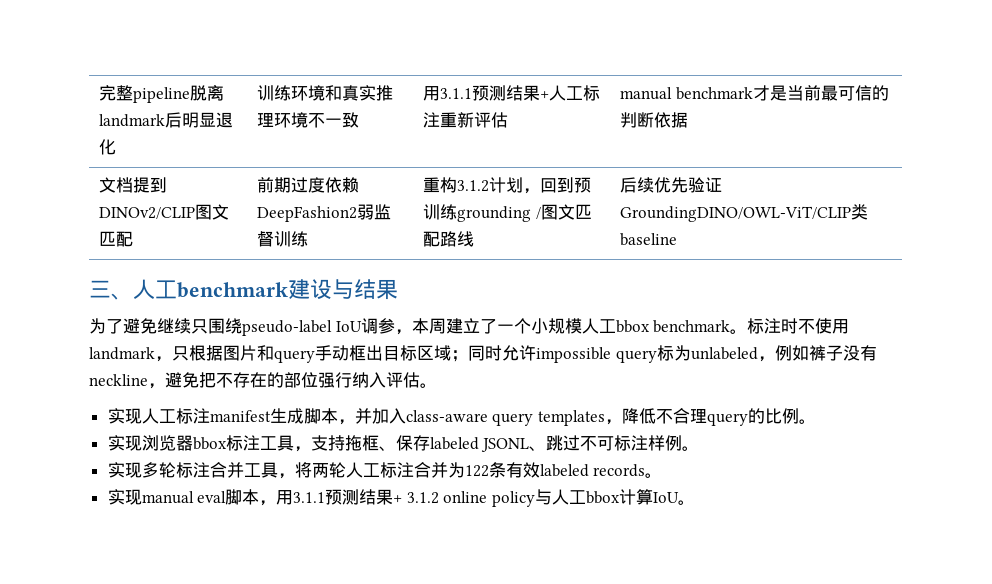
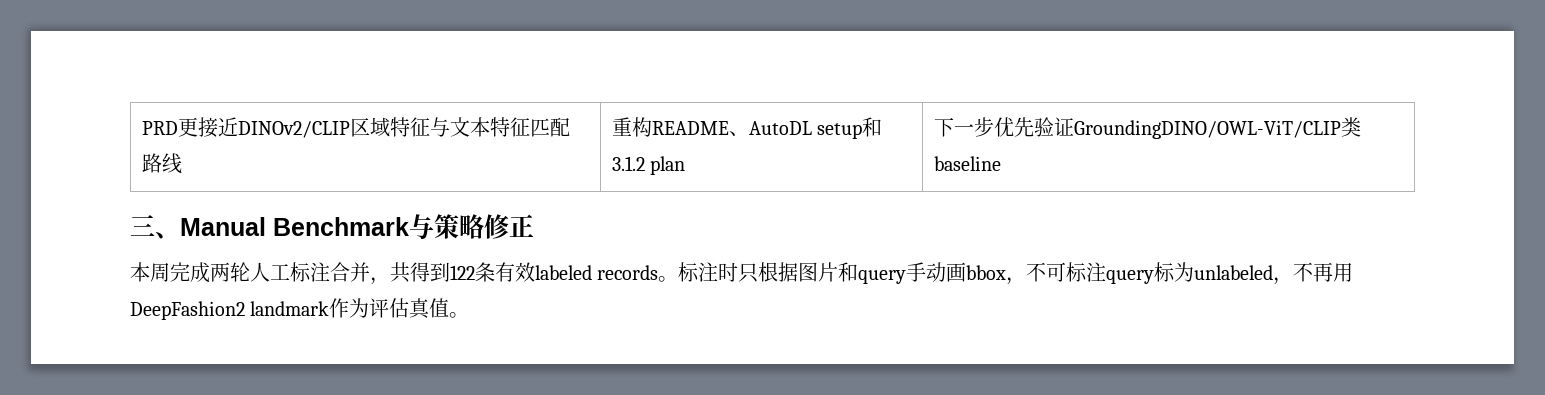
[98,85,224,103] [98,112,233,128] [98,139,116,155] [256,85,393,101] [256,112,359,128] [422,85,600,101] [422,112,508,128] [619,85,889,101] [619,112,688,128] [98,177,167,193] [98,204,229,220] [98,231,133,247] [256,177,359,193] [256,204,391,222] [256,231,308,247] [422,177,591,194] [422,204,592,222] [422,231,474,247] [619,177,654,193] 完整pipeline脱离landmark后明显退化 | 训练环境和真实推理环境不一致 | 用3.1.1预测结果+人工标注重新评估 | manual benchmark才是当前最可信的判断依据 // 文档提到DINOv2/CLIP图文匹配 | 前期过度依赖DeepFashion2弱监督训练 | 重构3.1.2计划，回到预训练grounding /图文匹配路线 | 后续 -> [141,117,570,138] [141,153,182,174] [611,117,883,139] [611,156,686,175] [933,117,994,137] PRD更接近DINOv2/CLIP区域特征与文本特征匹配路线 | 重构README、AutoDL setup和3.1.2 plan | 下一步
[133,279,398,300] [89,318,850,336] [89,347,172,362] 人工benchmark建设与结果 // 为了避免继续只围绕pseudo-label IoU调参，本周建立了一个小规模人工bbox benchmark。标注时不使用landmark， -> [180,214,534,239] [130,262,739,285] Manual Benchmark与策略修正 // 本周完成两轮人工标注合并，共得到122条有效labeled records。标注时
[349,345,877,363] [89,372,437,389] [107,408,816,426] [107,435,700,452] [107,462,663,479] [107,489,680,507] 框出目标区域；同时允许impossible query标为unlabeled，例如裤子没有neckline，避免把不存在的部位强行纳入评估。 // 实现人工标注manifest生成脚本，并加入class-aware query templates，降低不合理query的比例。 // 实现浏览器bbox标注工具，支持拖框、保存labeled JSONL、跳过不可标注样例。 // 实现多轮标注合并工具，将两轮人工标注合并为122条有效labeled records。 // 实现manual eval脚本，用3.1.1预测结果+ 3.1.2 online policy与人工bbox计算IoU -> [946,262,1354,285] [130,298,450,320] 画bbox，不可标注query标为unlabeled，不再用DeepFashion2 landmark作为评估真值

